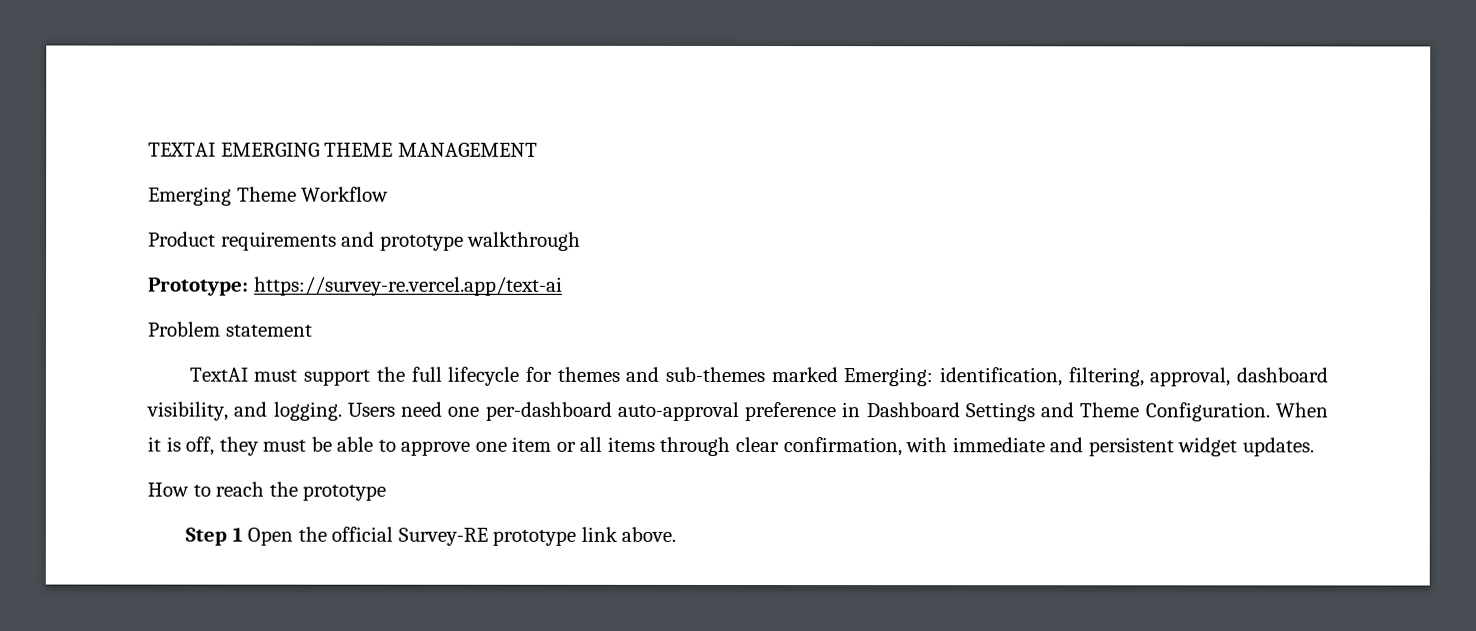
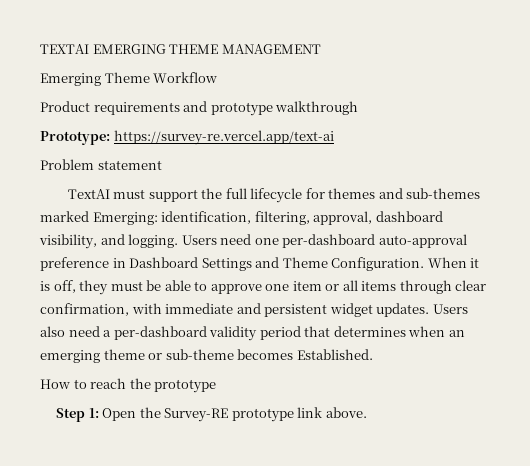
(1314, 447) none -> [432,304,468,314] [40,326,465,341] [40,349,373,363] Users also need a per-dashboard validity period that determines when an emerging theme or sub-theme becomes Established.
[231,527,243,542] 1 -> [88,408,99,418] 1:
[331,526,394,542] official -> (161, 412) none

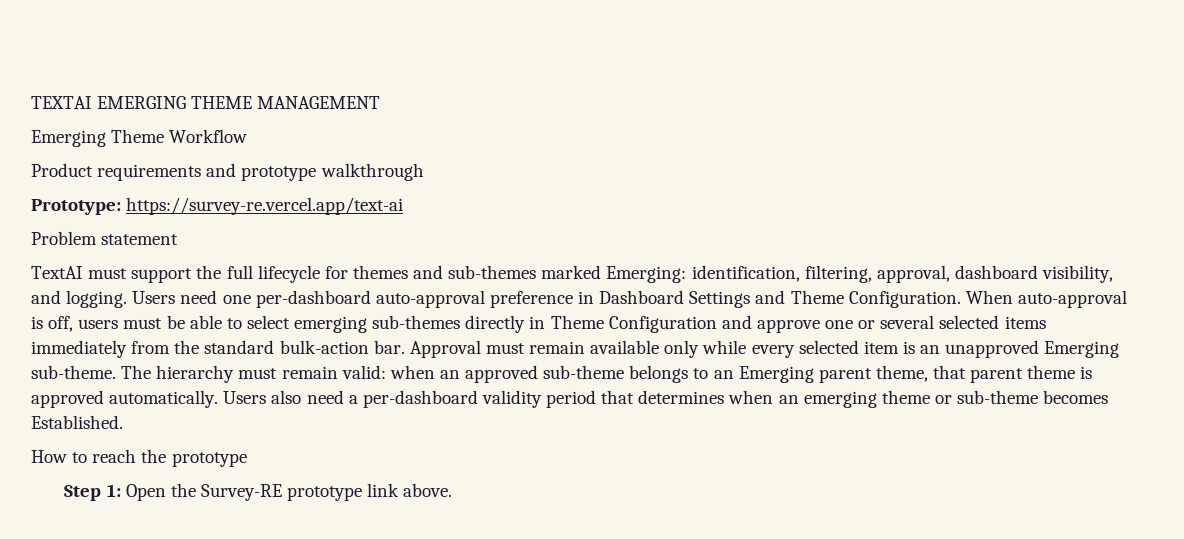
[470,258,480,268] it -> [1017,290,1127,308] auto-approval
[79,280,109,295] they -> [78,319,119,329] users
[210,280,487,294] [40,303,430,317] approve one item or all items through clear confirmation, with immediate and persistent widget updates. -> [246,315,1046,333] [31,340,1120,358] [31,365,1093,383] [31,390,219,408] select emerging sub-themes directly in Theme Configuration and approve one or several selected items immediately from the standard bulk-action bar. Approval must remain available only while every selected item is an unapproved Emerging sub-theme. The hierarchy must remain valid: when an approved sub-theme belongs to an Emerging parent theme, that parent theme is approved automatically.

